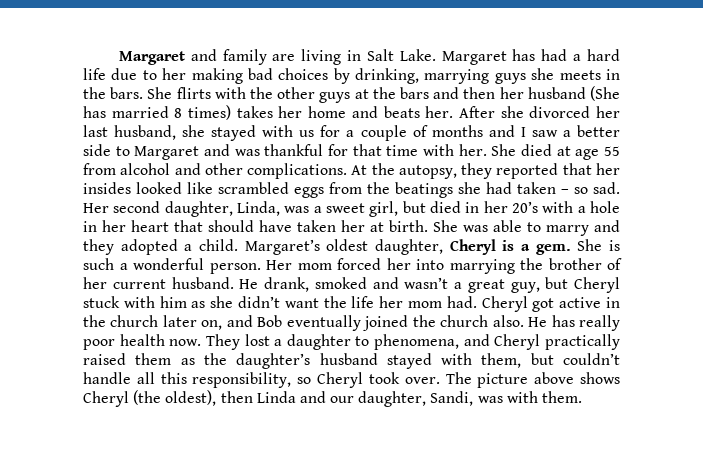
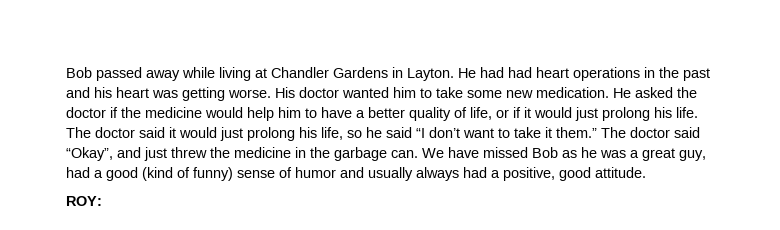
[118,49,620,65] [83,68,620,84] [83,86,620,103] [83,105,620,120] [83,125,620,141] [83,144,621,160] [83,163,620,179] [83,182,620,198] [83,201,620,217] [83,220,620,236] [83,239,620,255] [83,258,622,274] [83,277,620,293] [83,296,620,312] [83,315,620,331] [83,334,620,350] [83,353,620,369] [83,372,620,388] [83,390,583,407] Margaret and family are living in Salt Lake. Margaret has had a hard life due to her making bad choices by drinking, marrying guys she meets in the bars. She flirts with the other guys at the bars and then her husband (She has married 8 times) takes her home and beats her. After she divorced her last husband, she stayed with us for a couple of months and I saw a better side to Margaret and was thankful for that time with her. She died at age 55 from alcohol and other complications. At the autopsy, they reported that her insides looked like scrambled eggs from the beatings she had taken – so sad. Her second daughter, Linda, was a sweet girl, but died in her 20’s with a hole in her heart that should have taken her at birth. She was able to marry and they adopted a child. Margaret’s oldest daughter, Cheryl is a gem. She is such a wonderful person. Her mom forced her into marrying the brother of her current husband. He drank, smoked and wasn’t a great guy, but Cheryl stuck with him as she didn’t want the life her mom had. Cheryl got active in the church later on, and Bob eventually joined the church also. He has really poor health now. They lost a daughter to phenomena, and Cheryl practically raised them as the daughter’s husband stayed with them, but couldn’t handle all this responsibility, so Cheryl took over. The picture above shows Cheryl (the oldest), then Linda and our daughter, Sandi, was with them. -> [66,67,710,81] [66,87,697,101] [66,107,698,121] [66,127,700,141] [66,147,706,161] [66,167,646,181] [66,196,102,206] Bob passed away while living at Chandler Gardens in Layton. He had had heart operations in the past and his heart was getting worse. His doctor wanted him to take some new medication. He asked the doctor if the medicine would help him to have a better quality of life, or if it would just prolong his life. The doctor said it would just prolong his life, so he said “I don’t want to take it them.” The doctor said “Okay”, and just threw the medicine in the garbage can. We have missed Bob as he was a great guy, had a good (kind of funny) sense of humor and usually always had a positive, good attitude. // ROY:

